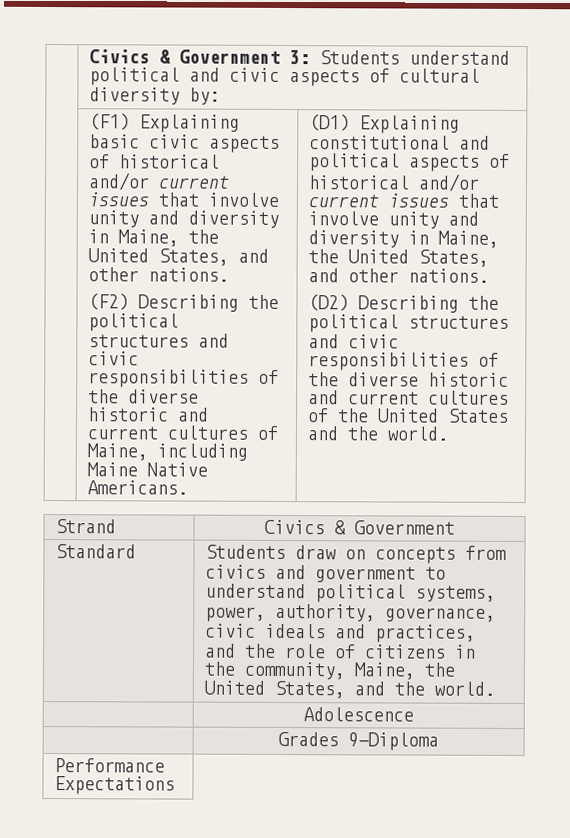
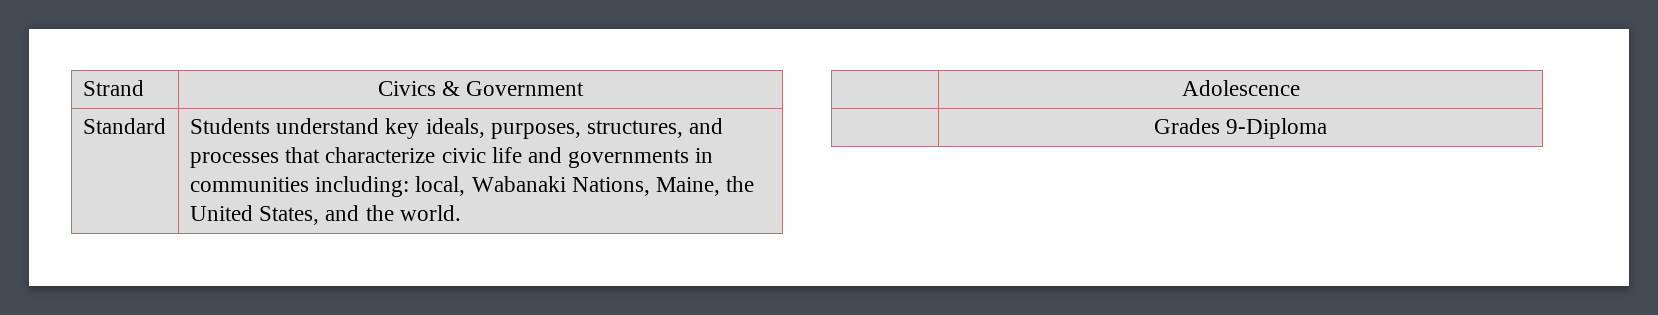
[89,49,511,65] [89,67,481,87] [89,87,221,105] [89,113,241,133] [89,134,281,153] [89,154,221,169] [88,172,231,191] [88,192,280,207] [88,210,280,228] [88,229,220,247] [88,248,270,266] [88,267,230,282] [88,293,280,312] [88,313,180,332] [88,333,230,348] [88,351,140,366] [88,369,280,388] [88,389,200,404] [87,407,210,422] [87,425,279,440] [87,443,249,461] [87,462,209,477] [87,480,189,495] [309,114,461,134] [309,135,491,150] [309,153,511,172] [308,173,481,192] [308,193,500,208] [308,211,480,229] [308,230,500,248] [308,249,490,267] [308,268,490,283] [308,294,500,313] [308,314,510,333] [308,334,400,349] [308,352,500,371] [308,372,510,387] [308,390,510,405] [307,408,510,423] [307,426,449,441] | Civics & Government 3: Students understand political and civic aspects of cultural diversity by: // | (F1) Explaining basic civic aspects of historical and/or current issues that involve unity and diversity in Maine, the United States, and other nations. // (F2) Describing the political structures and civic responsibilities of the diverse historic and current cultures of Maine, including Maine Native Americans. | (D1) Explaining constitutional and political aspects of historical and/or current issues that involve unity and diversity in Maine, the United States, and other nations. // (D2) Describing the political structures and civic responsibilities of the diverse historic and current cultures of the United States and the world. // -> (82, 88) none
[295,545,508,564] [205,564,447,583] [205,583,497,603] [205,603,497,622] [205,623,477,643] [204,643,477,659] [204,661,346,680] draw on concepts from civics and government to understand political systems, power, authority, governance, civic ideals and practices, and the role of citizens in the community, -> [276,118,724,139] [189,147,714,168] [189,176,650,197] understand key ideals, purposes, structures, and processes that characterize civic life and governments in communities including: local, Wabanaki Nations,
[54,758,166,773] [54,776,176,795] // Performance Expectations -> (1328, 128) none

